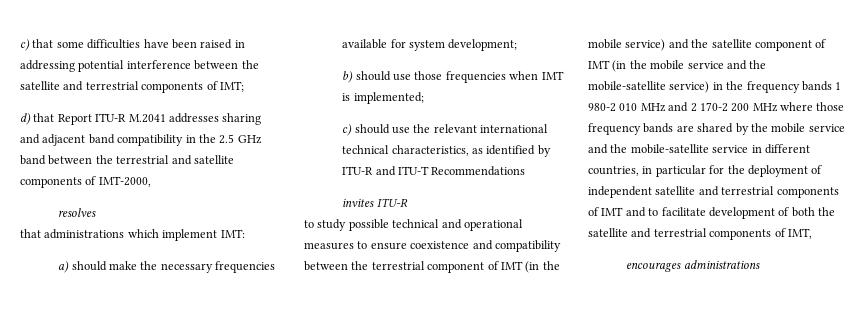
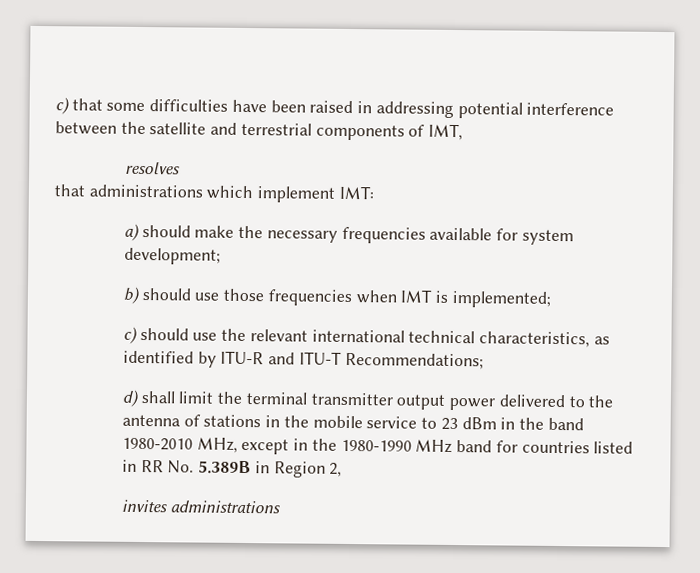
[219,81,244,92] [20,113,262,125] [20,134,262,146] [20,155,234,165] [20,176,151,188] IMT; // d) that Report ITU-R M.2041 addresses sharing and adjacent band compatibility in the 2.5 GHz band between the terrestrial and satellite components of IMT-2000, -> [428,123,464,141] IMT,
[431,166,526,176] [342,198,408,207] [304,219,523,231] [304,240,561,252] [304,261,560,273] [588,39,827,51] [588,60,767,72] [588,81,842,93] [588,102,845,112] [588,123,845,135] [588,144,810,154] [588,165,823,177] [588,186,839,198] [588,207,835,219] [588,228,812,240] [626,262,682,272] Recommendations // invites ITU-R // to study possible technical and operational measures to ensure coexistence and compatibility between the terrestrial component of IMT (in the mobile service) and the satellite component of IMT (in the mobile service and the mobile-satellite service) in the frequency bands 1 980-2 010 MHz and 2 170-2 200 MHz where those frequency bands are shared by the mobile service and the mobile-satellite service in different countries, in particular for the deployment of independent satellite and terrestrial components of IMT and to facilitate development of both the satellite and terrestrial components of IMT, // encourages -> [344,352,484,370] [121,389,614,411] [121,414,584,431] [121,437,634,455] [121,459,343,478] [120,499,167,513] Recommendations; // d) shall limit the terminal transmitter output power delivered to the antenna of stations in the mobile service to 23 dBm in the band 1980-2010 MHz, except in the 1980-1990 MHz band for countries listed in RR No. 5.389B in Region 2, // invites

